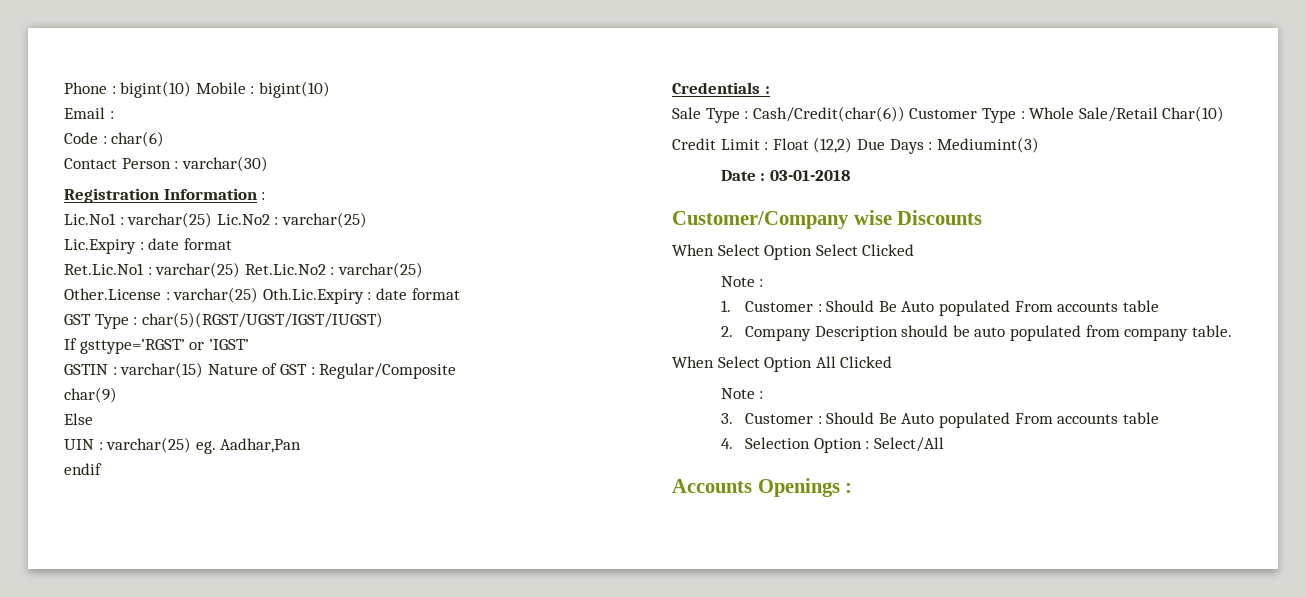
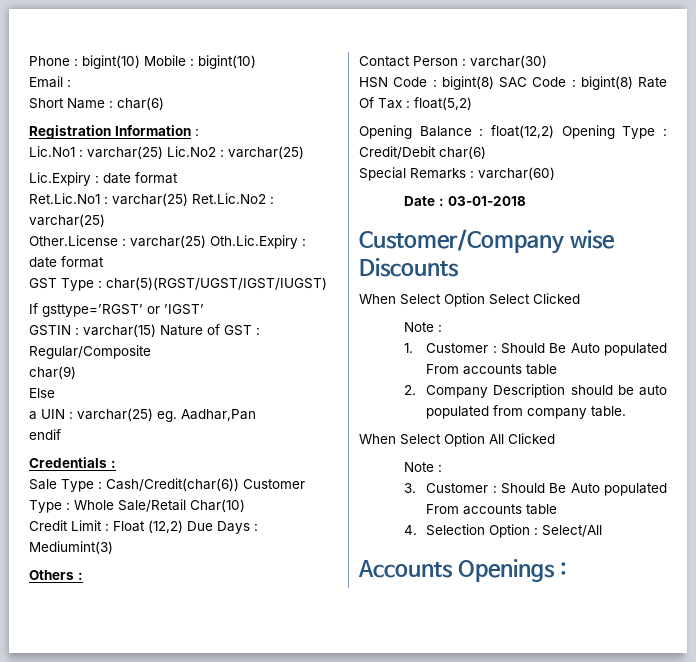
[64,132,98,144] Code -> [29,98,105,109] Short Name
[64,156,268,172] // Contact Person : varchar(30) -> (164, 103) none
(93, 419) none -> [29,411,37,420] a
(1039, 145) none -> [29,570,83,580] [359,55,547,68] [359,76,667,90] [359,97,472,110] [359,125,667,139] [359,146,486,159] [359,167,555,181] // Others : // Contact Person : varchar(30) // HSN Code : bigint(8) SAC Code : bigint(8) Rate Of Tax : float(5,2) // Opening Balance : float(12,2) Opening Type : Credit/Debit char(6) // Special Remarks : varchar(60)

